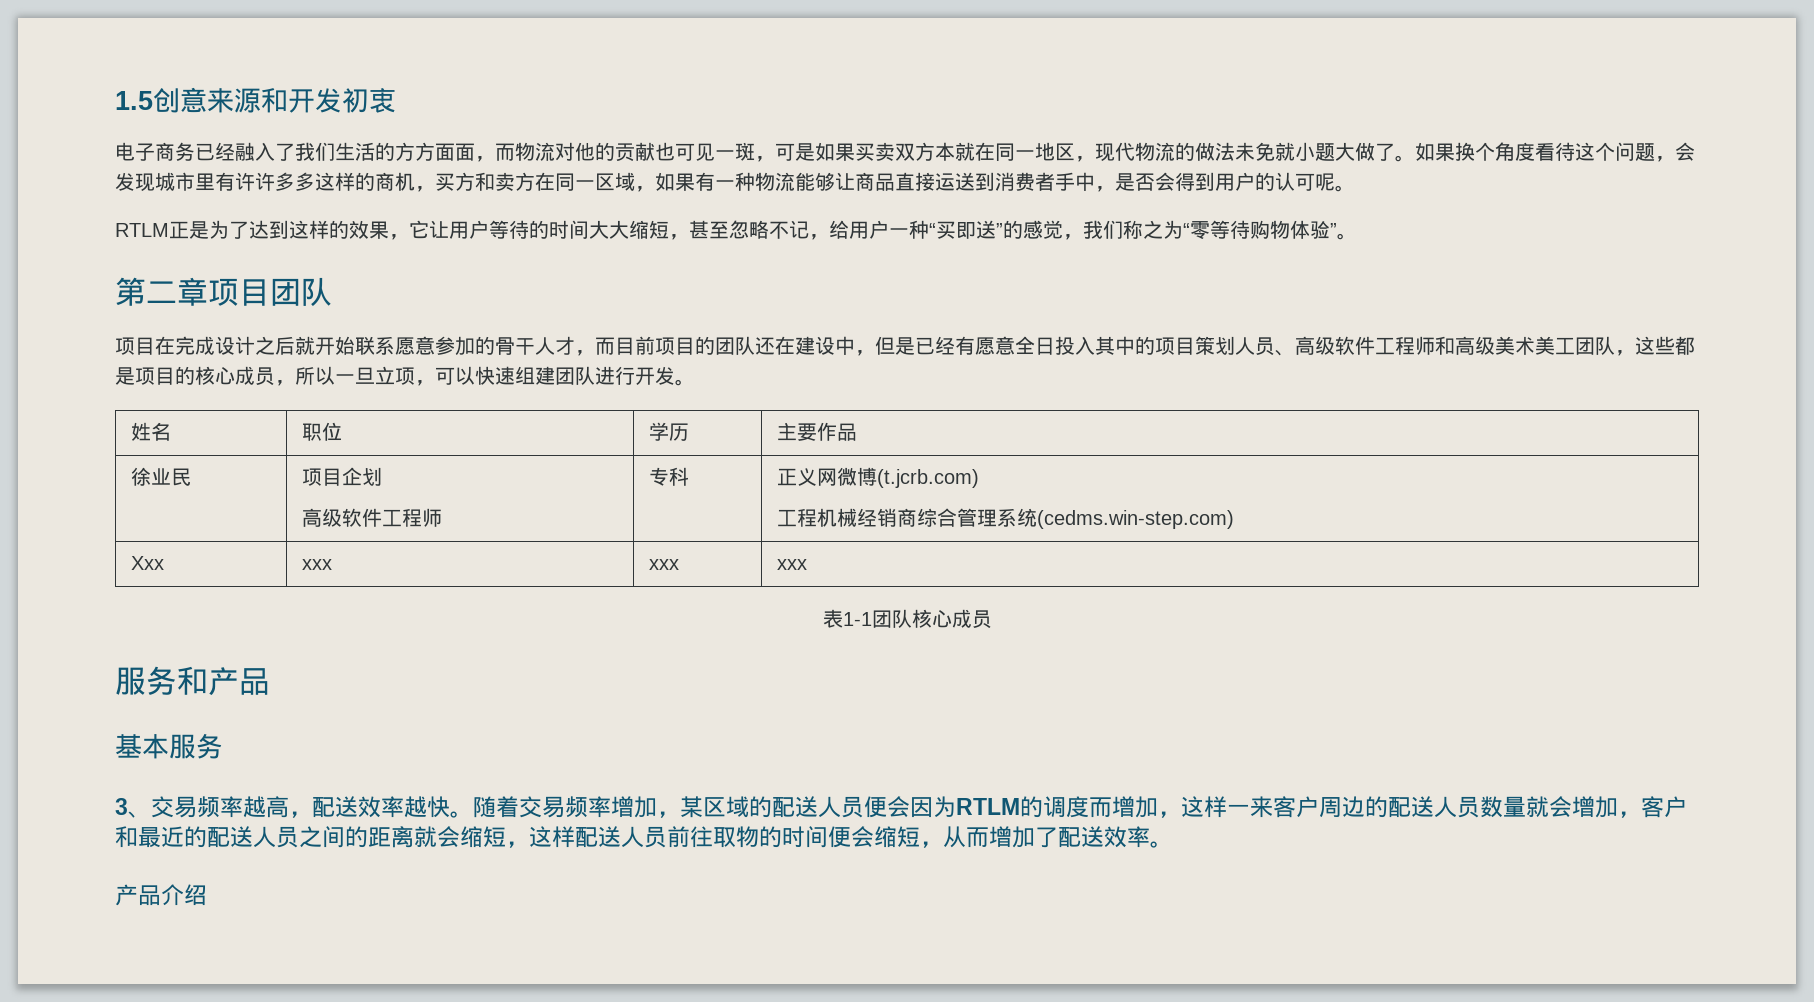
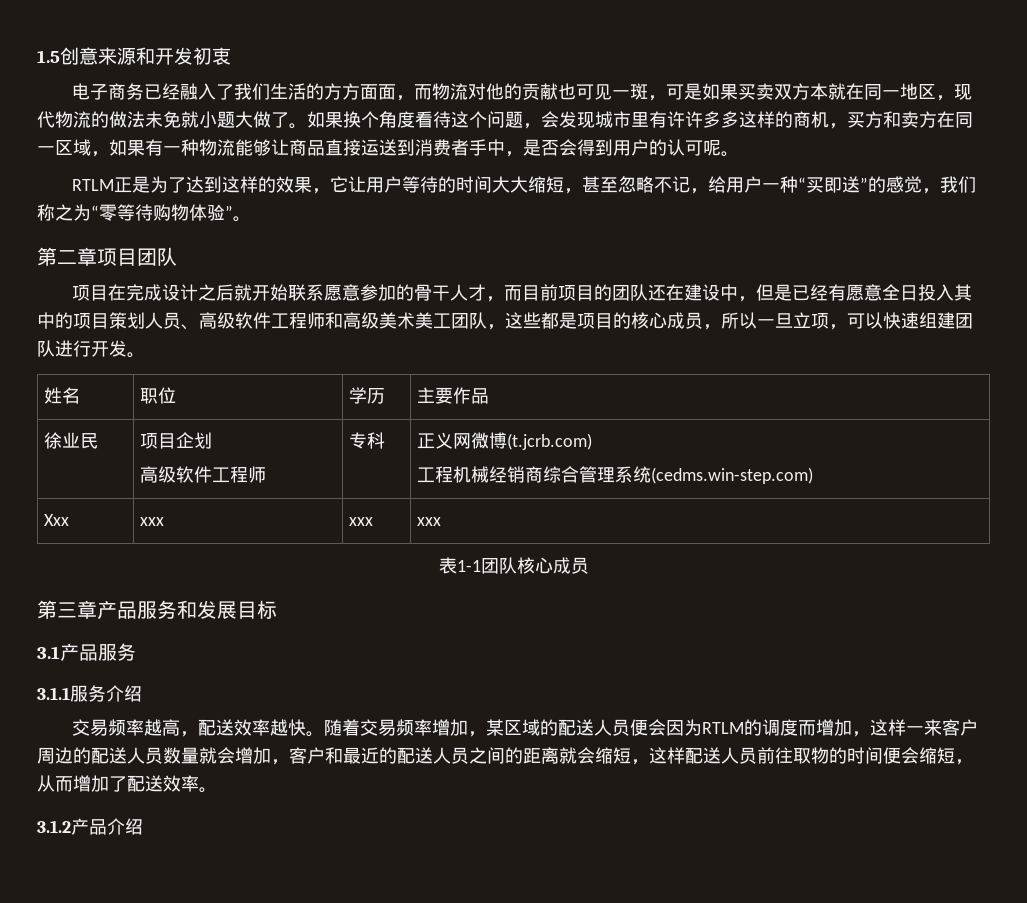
[115,666,270,696] [115,734,169,759] 服务和产品 // 基本 -> [37,600,277,619] [37,643,98,661] 第三章产品服务和发展目标 // 3.1产品
[115,798,151,818] 3、 -> [37,685,142,702] 3.1.1服务介绍 //
(1173, 844) none -> [37,820,71,833] 3.1.2

